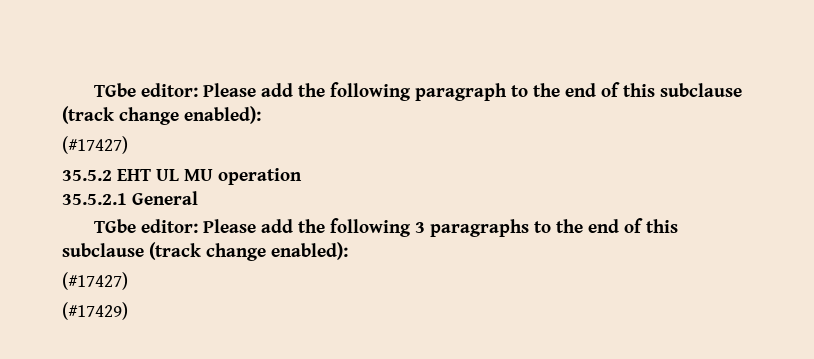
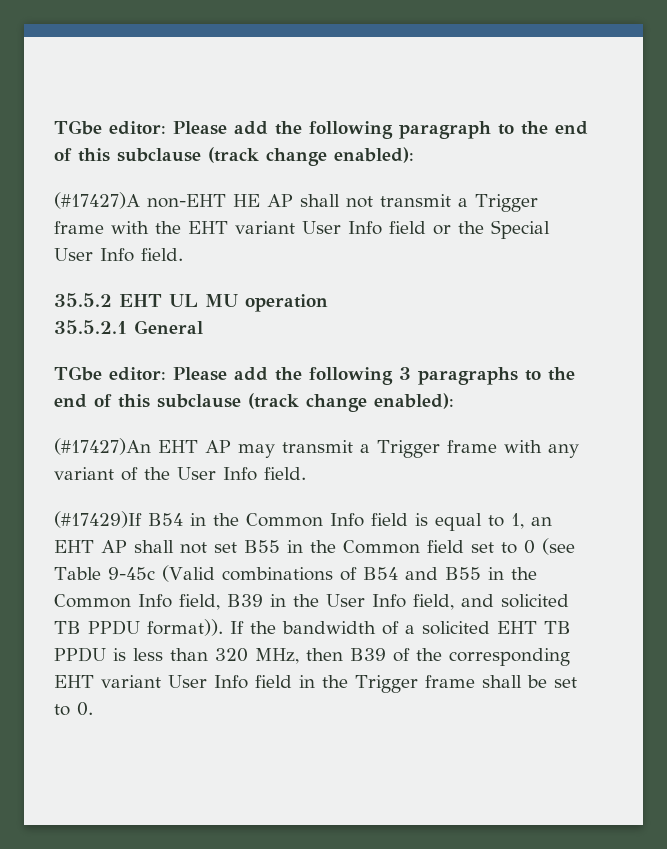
[62,136,128,154] (#17427) -> [54,192,538,212] [54,220,550,239] [54,248,183,262] (#17427)A non-EHT HE AP shall not transmit a Trigger frame with the EHT variant User Info field or the Special User Info field.
[62,272,128,290] [62,302,128,320] (#17427) // (#17429) -> [54,438,579,458] [54,467,306,481] [54,511,552,531] [54,538,575,555] [54,565,537,582] [54,594,569,610] [54,619,571,636] [54,647,570,666] [54,675,577,693] [54,702,93,716] (#17427)An EHT AP may transmit a Trigger frame with any variant of the User Info field. // (#17429)If B54 in the Common Info field is equal to 1, an EHT AP shall not set B55 in the Common field set to 0 (see Table 9-45c (Valid combinations of B54 and B55 in the Common Info field, B39 in the User Info field, and solicited TB PPDU format)). If the bandwidth of a solicited EHT TB PPDU is less than 320 MHz, then B39 of the corresponding EHT variant User Info field in the Trigger frame shall be set to 0.

